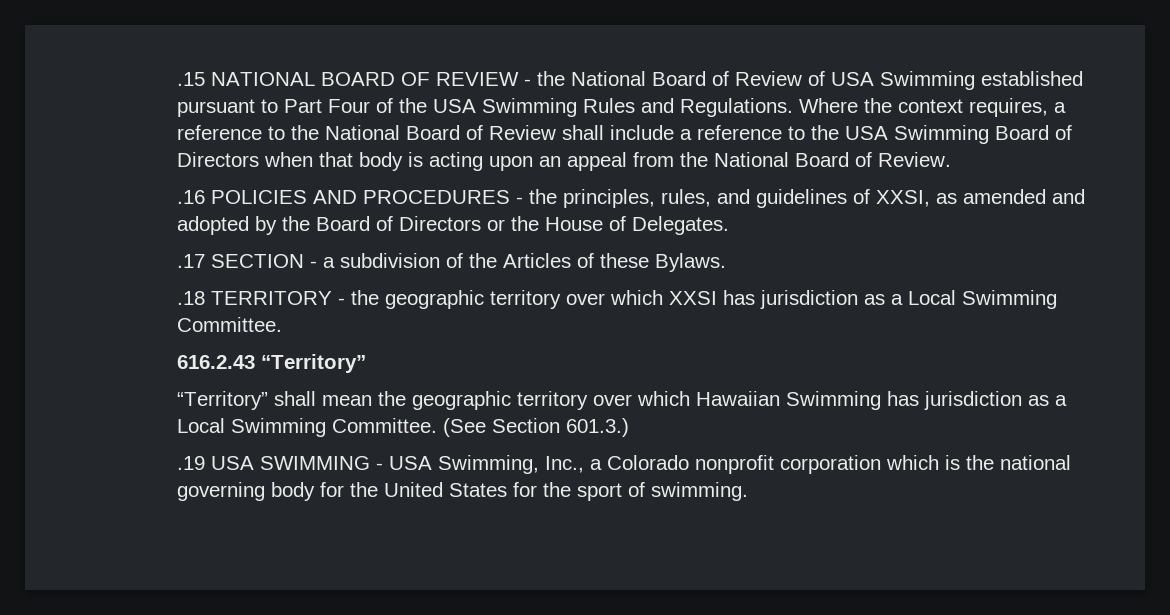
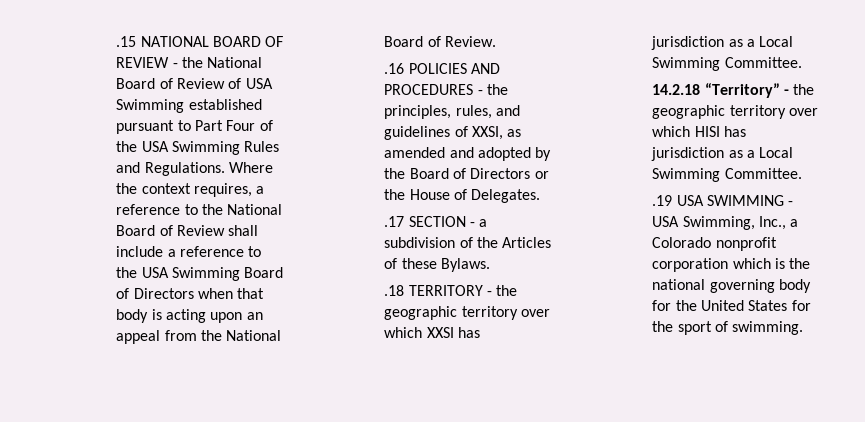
[176,354,366,373] [176,391,1067,410] [176,418,629,437] 616.2.43 “Territory” // “Territory” shall mean the geographic territory over which Hawaiian Swimming has jurisdiction as a Local Swimming Committee. (See Section 601.3.) -> [652,83,815,98] [652,105,818,119] [652,126,746,137] [651,147,794,161] [652,168,802,182] 14.2.18 “Territory” - the geographic territory over which HISI has jurisdiction as a Local Swimming Committee.

